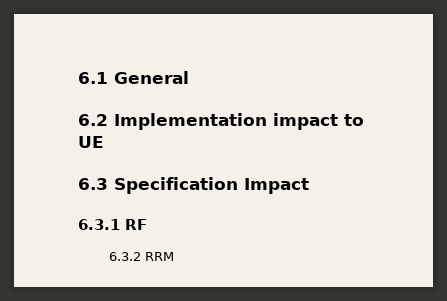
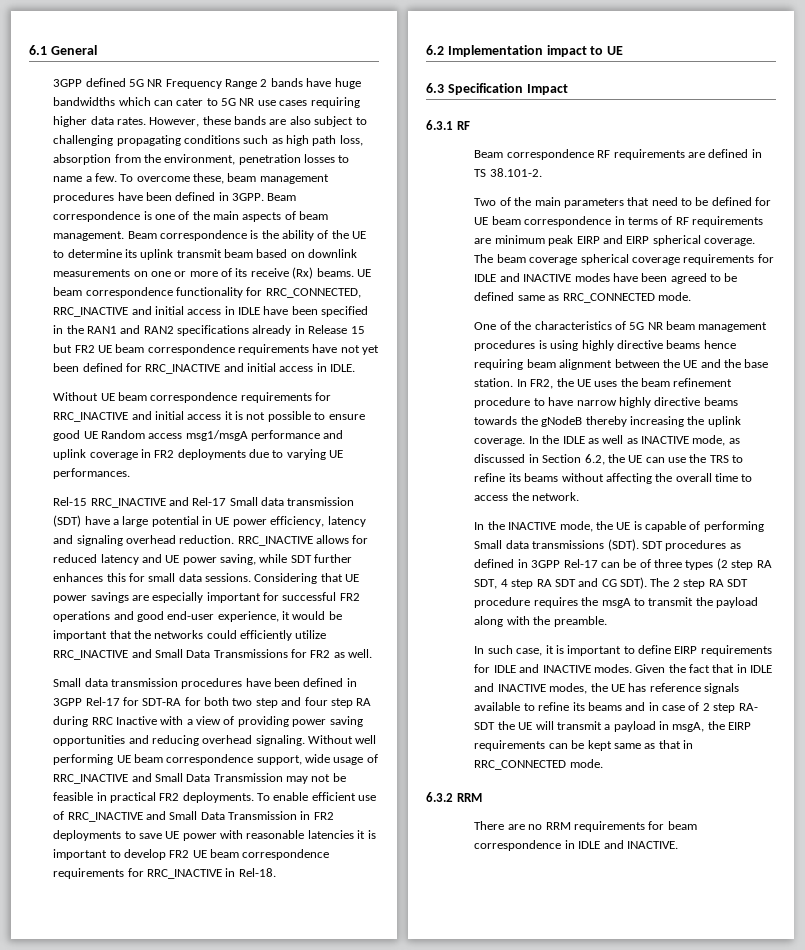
(189, 77) none -> [53,78,361,89] [53,97,360,108] [53,116,367,127] [53,135,363,146] [53,154,350,165] [53,173,329,184] [53,192,297,203] [53,211,329,222] [53,230,367,241] [53,249,358,260] [53,267,371,279] [53,287,361,298] [53,306,369,317] [53,325,365,336] [53,344,380,355] [53,363,356,374] [53,392,332,403] [53,411,365,422] [53,430,344,441] [53,449,344,460] [53,468,131,479] [53,497,355,508] [53,515,366,527] [53,535,369,546] [53,554,353,565] [53,573,360,584] [53,592,360,603] [53,611,342,622] [53,630,327,641] [53,649,373,660] [53,678,357,689] [53,697,372,708] [53,716,363,727] [53,735,377,746] [53,754,378,765] [53,773,346,784] [53,792,377,803] [53,811,334,822] [53,830,376,841] [53,849,330,860] [53,868,276,879] // 3GPP defined 5G NR Frequency Range 2 bands have huge bandwidths which can cater to 5G NR use cases requiring higher data rates. However, these bands are also subject to challenging propagating conditions such as high path loss, absorption from the environment, penetration losses to name a few. To overcome these, beam management procedures have been defined in 3GPP. Beam correspondence is one of the main aspects of beam management. Beam correspondence is the ability of the UE to determine its uplink transmit beam based on downlink measurements on one or more of its receive (Rx) beams. UE beam correspondence functionality for RRC_CONNECTED, RRC_INACTIVE and initial access in IDLE have been specified in the RAN1 and RAN2 specifications already in Release 15 but FR2 UE beam correspondence requirements have not yet been defined for RRC_INACTIVE and initial access in IDLE. // Without UE beam correspondence requirements for RRC_INACTIVE and initial access it is not possible to ensure good UE Random access msg1/msgA performance and uplink coverage in FR2 deployments due to varying UE performances. // Rel-15 RRC_INACTIVE and Rel-17 Small data transmission (SDT) have a large potential in UE power efficiency, latency and signaling overhead reduction. RRC_INACTIVE allows for reduced latency and UE power saving, while SDT further enhances this for small data sessions. Considering that UE power savings are especially important for successful FR2 operations and good end-user experience, it would be important that the networks could efficiently utilize RRC_INACTIVE and Small Data Transmissions for FR2 as well. // Small data transmission procedures have been defined in 3GPP Rel-17 for SDT-RA for both two step and four step RA during RRC Inactive with a view of providing power saving opportunities and reducing overhead signaling. Without well performing UE beam correspondence support, wide usage of RRC_INACTIVE and Small Data Transmission may not be feasible in practical FR2 deployments. To enable efficient use of RRC_INACTIVE and Small Data Transmission in FR2 deployments to save UE power with reasonable latencies it is important to develop FR2 UE beam correspondence requirements for RRC_INACTIVE in Rel-18.
[108,252,174,261] 6.3.2 RRM -> [474,149,762,160] [474,168,542,177] [474,197,772,208] [474,216,764,227] [474,235,756,246] [474,254,774,265] [474,273,738,284] [474,292,691,303] [474,321,768,332] [474,340,736,351] [474,359,769,370] [474,378,733,389] [474,397,738,408] [474,416,741,427] [474,435,740,446] [474,454,744,465] [474,473,753,484] [474,492,580,501] [474,521,764,532] [474,539,741,551] [474,558,772,570] [474,577,748,589] [474,597,759,608] [474,616,607,627] [474,645,772,656] [474,664,773,673] [474,683,740,694] [474,702,758,713] [474,721,752,732] [474,740,694,751] [474,759,603,770] [426,792,482,802] [474,821,697,832] [474,840,678,851] Beam correspondence RF requirements are defined in TS 38.101-2. // Two of the main parameters that need to be defined for UE beam correspondence in terms of RF requirements are minimum peak EIRP and EIRP spherical coverage. The beam coverage spherical coverage requirements for IDLE and INACTIVE modes have been agreed to be defined same as RRC_CONNECTED mode. // One of the characteristics of 5G NR beam management procedures is using highly directive beams hence requiring beam alignment between the UE and the base station. In FR2, the UE uses the beam refinement procedure to have narrow highly directive beams towards the gNodeB thereby increasing the uplink coverage. In the IDLE as well as INACTIVE mode, as discussed in Section 6.2, the UE can use the TRS to refine its beams without affecting the overall time to access the network. // In the INACTIVE mode, the UE is capable of performing Small data transmissions (SDT). SDT procedures as defined in 3GPP Rel-17 can be of three types (2 step RA SDT, 4 step RA SDT and CG SDT). The 2 step RA SDT procedure requires the msgA to transmit the payload along with the preamble. // In such case, it is important to define EIRP requirements for IDLE and INACTIVE modes. Given the fact that in IDLE and INACTIVE modes, the UE has reference signals available to refine its beams and in case of 2 step RA- SDT the UE will transmit a payload in msgA, the EIRP requirements can be kept same as that in RRC_CONNECTED mode. // 6.3.2 RRM // There are no RRM requirements for beam correspondence in IDLE and INACTIVE.

